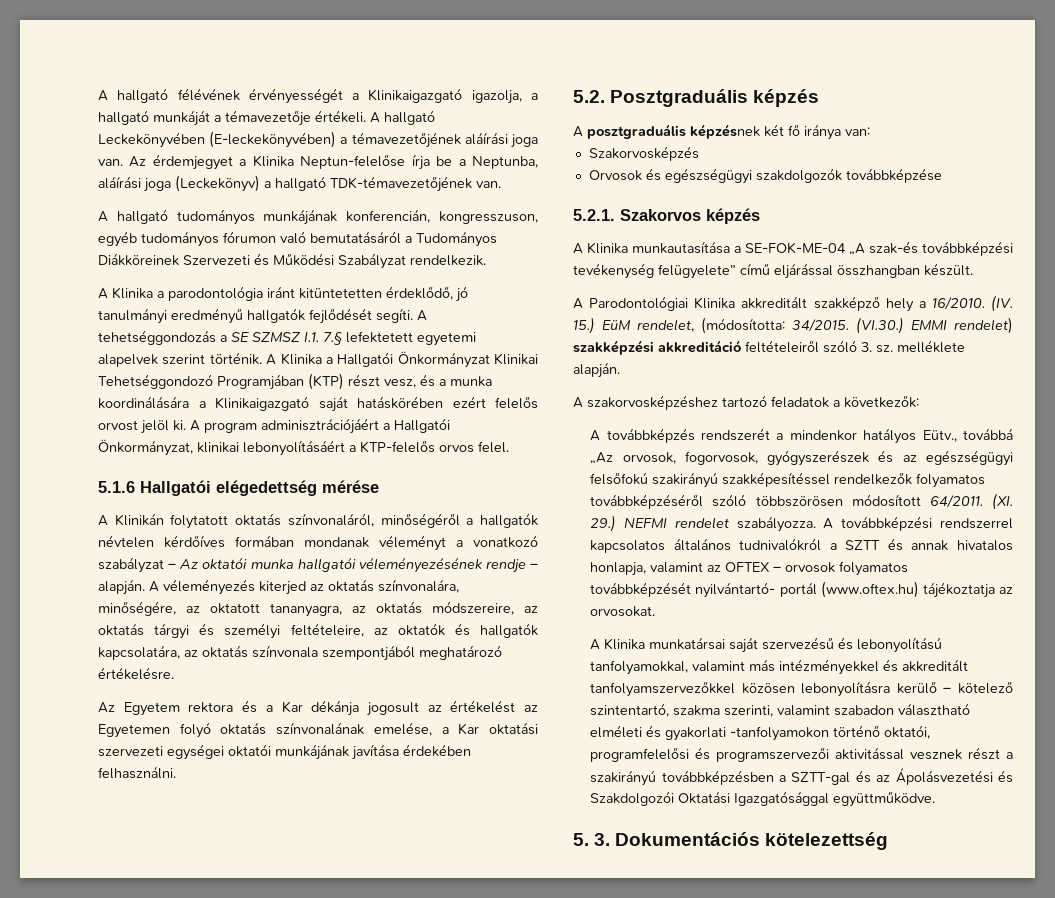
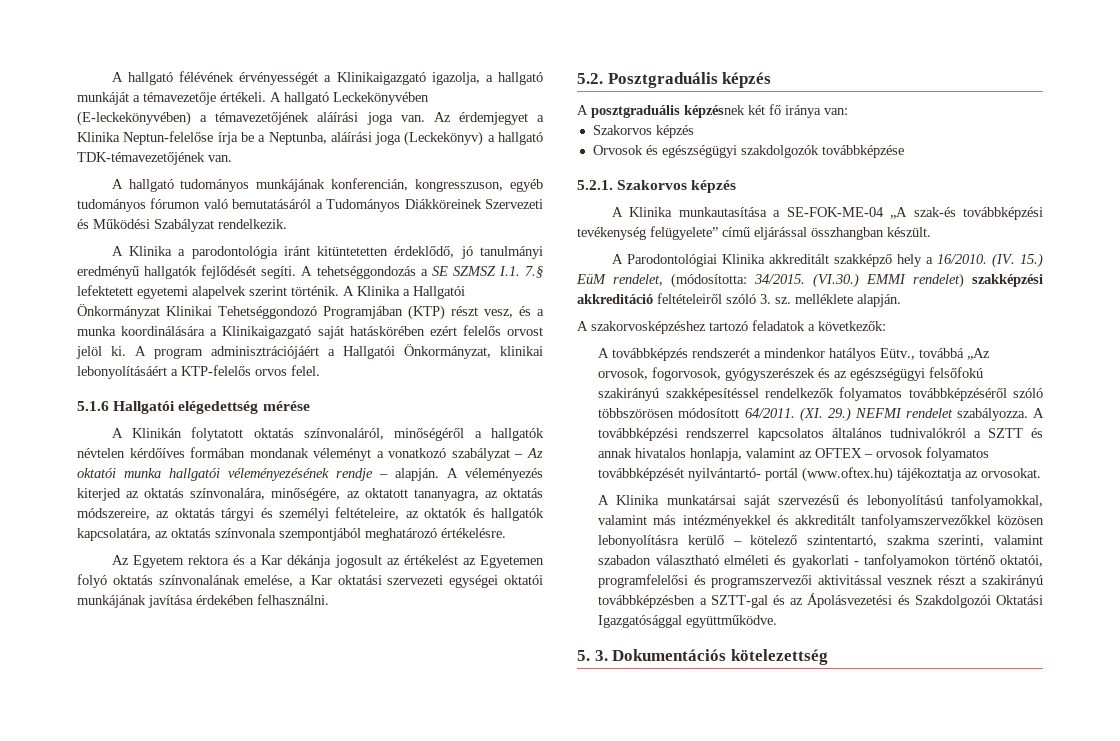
[588,146,699,161] Szakorvosképzés -> [592,125,694,138] Szakorvos képzés
[730,726,830,741] -tanfolyamokon -> [854,554,951,568] - tanfolyamokon

